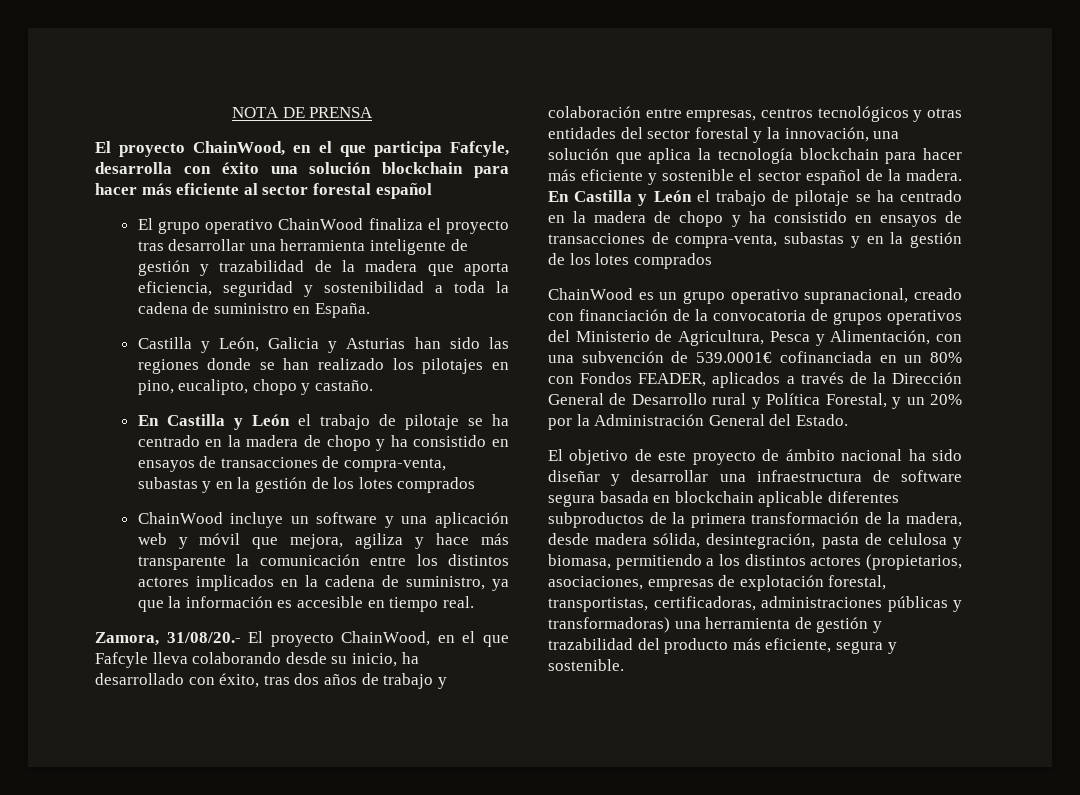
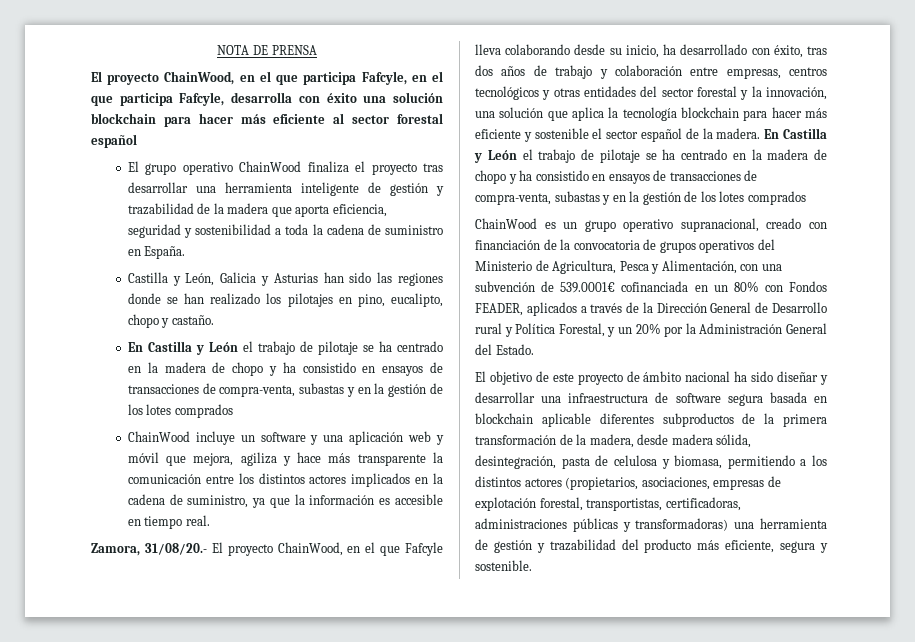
(509, 149) none -> [411,71,444,82] [91,92,225,106] en el que participa Fafcyle,

